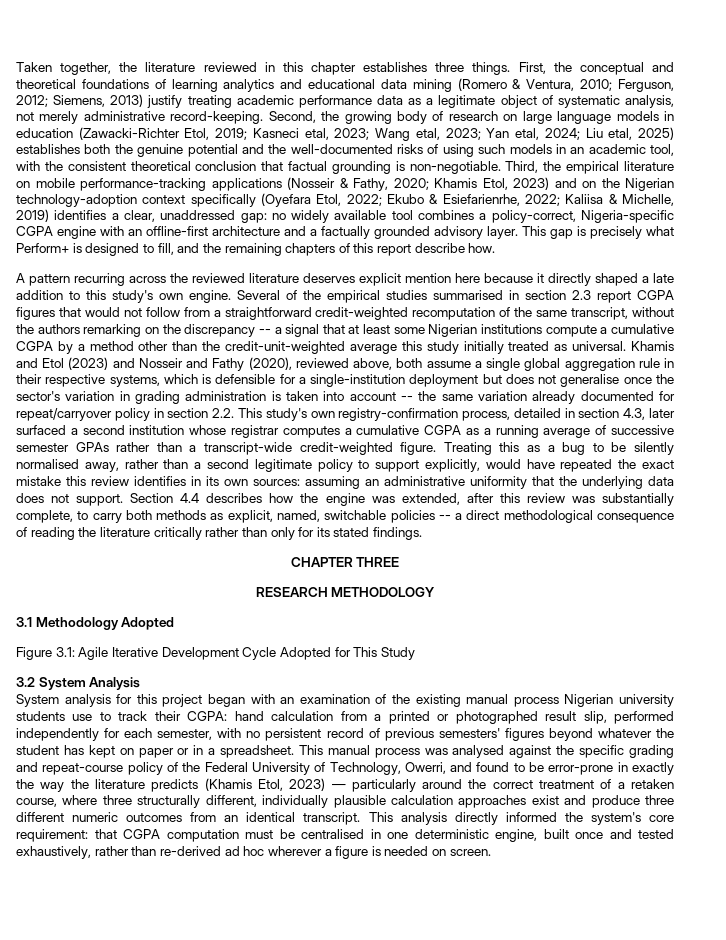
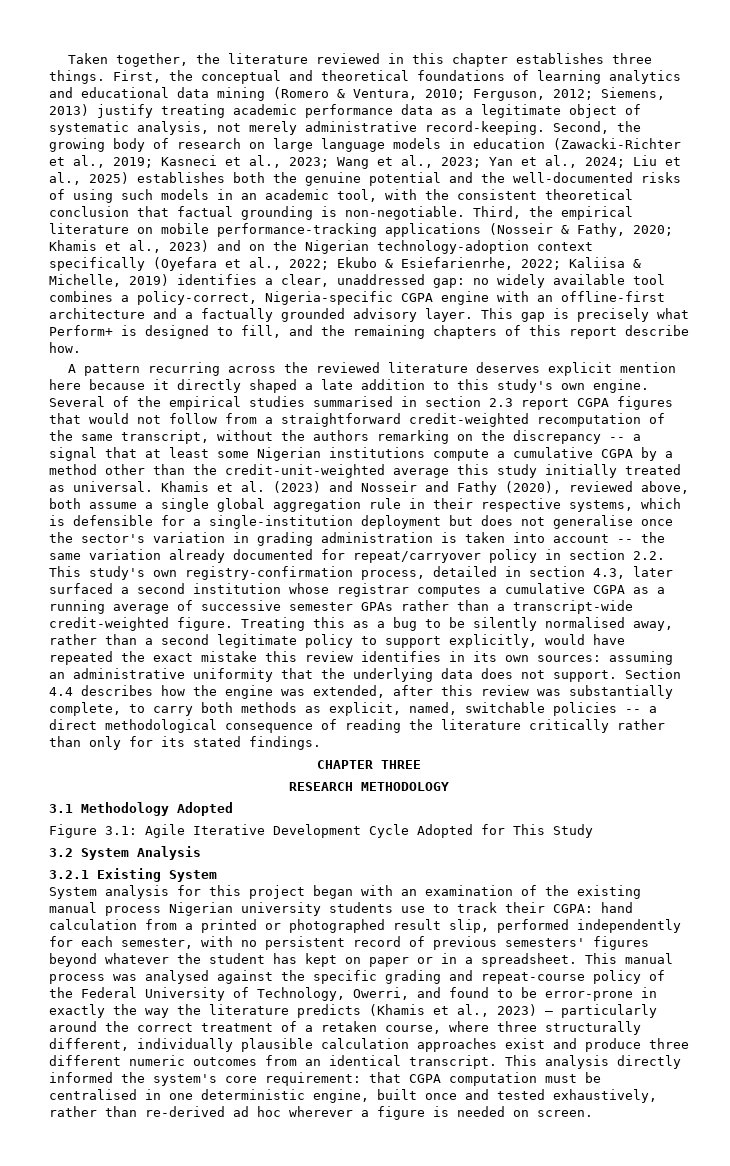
[184,128,633,141] Etol, 2019; Kasneci etal, 2023; Wang etal, 2023; Yan etal, 2024; Liu etal, -> [49,155,681,169] [49,172,81,185] et al., 2019; Kasneci et al., 2023; Wang et al., 2023; Yan et al., 2024; Liu et al.,
[482,178,508,190] Etol, -> [105,240,161,253] et al.,
[316,194,342,206] Etol, -> [225,257,281,270] et al.,
[16,358,65,368] and Etol -> [217,481,265,492] et al.
(141, 683) none -> [49,868,217,882] // 3.2.1 Existing System
[257,779,283,791] Etol, -> [433,1004,489,1017] et al.,

